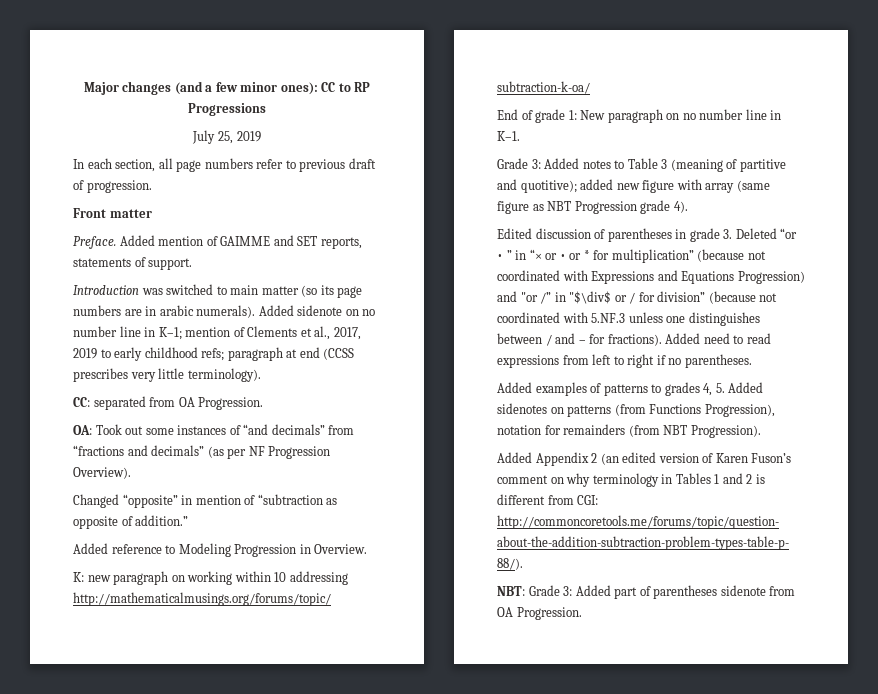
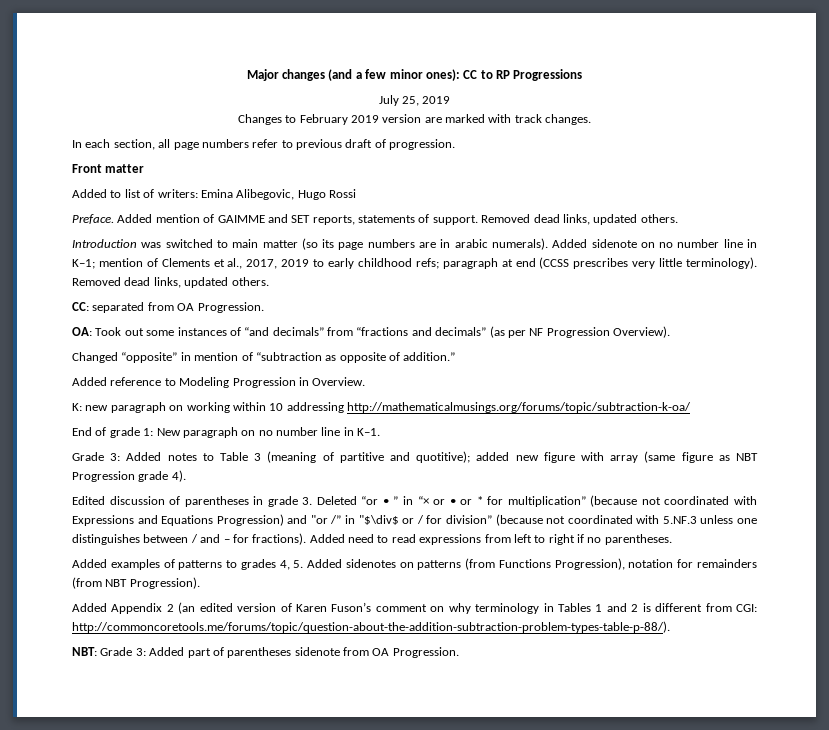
(261, 136) none -> [237,114,592,125] // Changes to February 2019 version are marked with track changes.
(152, 213) none -> [72,189,356,200] // Added to list of writers: Emina Alibegovic, Hugo Rossi
(193, 264) none -> [481,214,678,225] Removed dead links, updated others.
(261, 375) none -> [72,277,269,288] Removed dead links, updated others.

